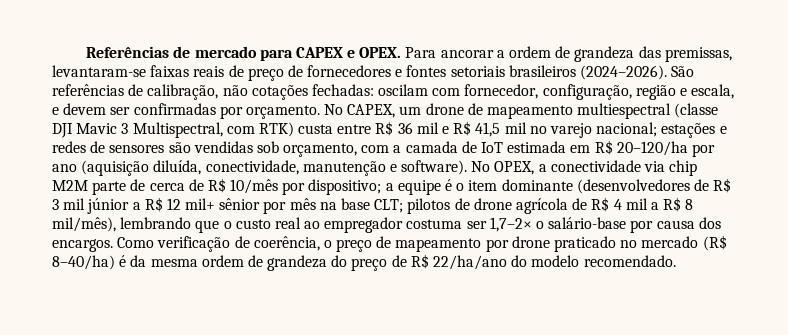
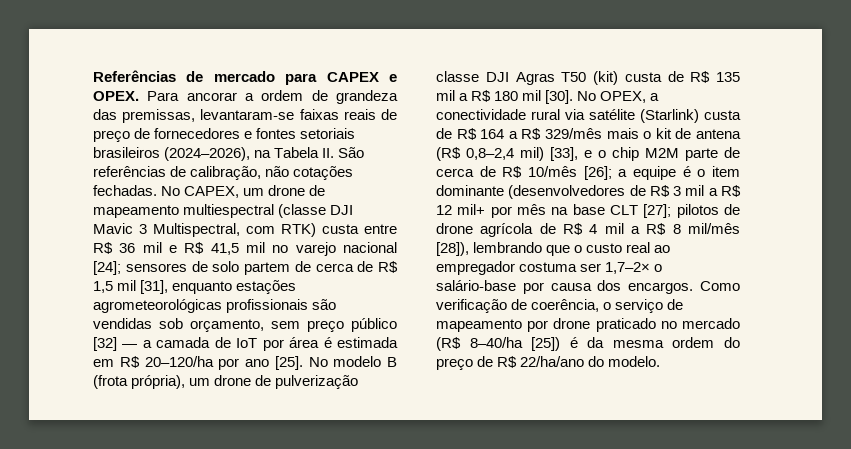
[580,65,668,80] (2024–2026). -> [164,147,335,161] (2024–2026), na Tabela II.
[311,84,735,100] [52,103,320,119] fechadas: oscilam com fornecedor, configuração, região e escala, e devem ser confirmadas por orçamento. -> [93,185,157,196] fechadas.
[596,122,727,138] [52,141,390,157] nacional; estações e redes de sensores são vendidas sob orçamento, com -> [343,242,398,253] [93,261,398,275] [93,280,297,294] [93,299,337,313] [93,318,397,332] [93,337,138,351] nacional [24]; sensores de solo partem de cerca de R$ 1,5 mil [31], enquanto estações agrometeorológicas profissionais são vendidas sob orçamento, sem preço público [32] —
(504, 147) none -> [262,337,332,351] por área é
[81,160,666,176] (aquisição diluída, conectividade, manutenção e software). No OPEX, a conectividade via -> [274,356,397,370] [93,375,359,389] [436,71,740,85] [436,90,660,104] [436,109,741,123] [436,128,741,140] [436,147,606,161] [25]. No modelo B (frota própria), um drone de pulverização classe DJI Agras T50 (kit) custa de R$ 135 mil a R$ 180 mil [30]. No OPEX, a conectividade rural via satélite (Starlink) custa de R$ 164 a R$ 329/mês mais o kit de antena (R$ 0,8–2,4 mil) [33], e o
[282,179,382,195] por dispositivo; -> [583,166,612,180] [26];
[87,198,130,214] júnior -> (705, 190) none
[219,198,261,210] sênior -> (486, 209) none
[374,199,404,213] CLT; -> [610,204,672,218] CLT [27];
[52,217,116,232] mil/mês), -> [688,223,741,234] [436,242,469,256] mil/mês [28]),
[336,239,373,252] preço -> [615,299,664,313] serviço
[52,255,115,270] 8–40/ha) -> [469,337,561,351] 8–40/ha [25])
[247,255,328,271] de grandeza -> (715, 342) none
[531,255,676,267] modelo recomendado. -> [608,356,661,367] modelo.

